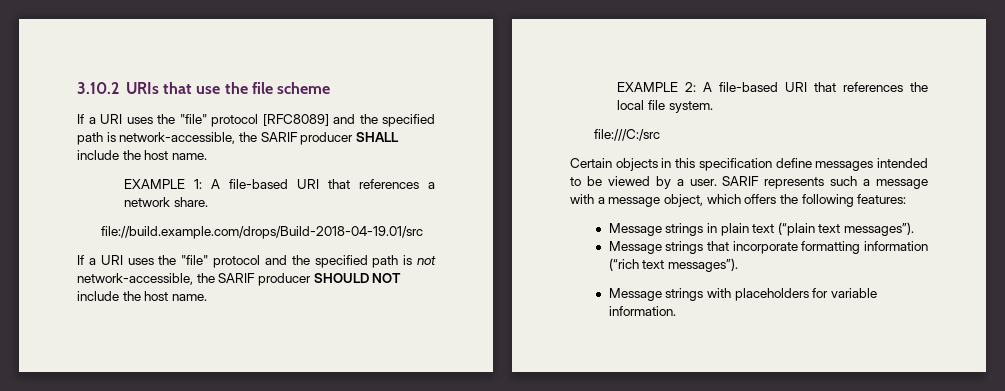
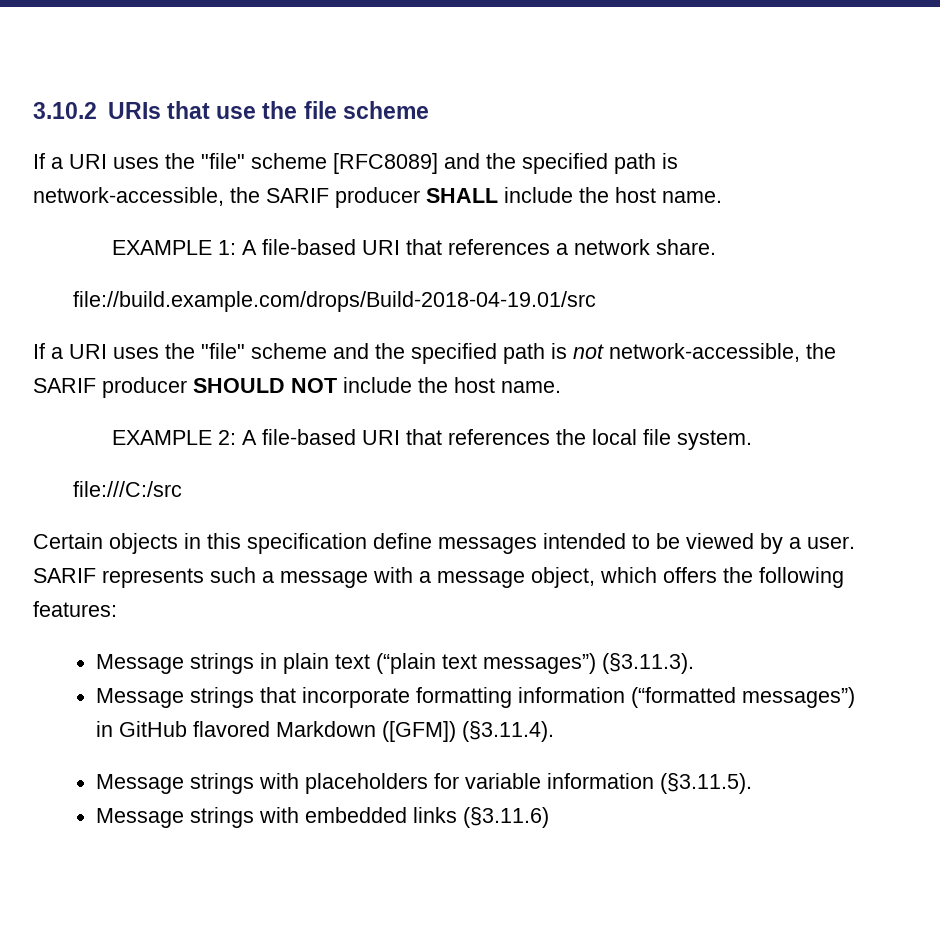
[211,114,258,127] protocol -> [251,153,327,169] scheme
[213,255,260,268] protocol -> [251,343,327,359] scheme
[844,222,915,236] messages”). -> [483,653,695,674] messages”) (§3.11.3).
[608,258,738,272] (“rich text messages”). -> [631,687,856,708] [96,721,555,742] (“formatted messages”) in GitHub flavored Markdown ([GFM]) (§3.11.4).
[608,306,676,316] information. -> [547,773,753,794] [96,807,550,828] information (§3.11.5). // Message strings with embedded links (§3.11.6)

